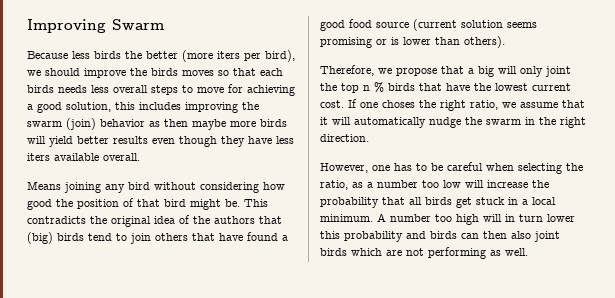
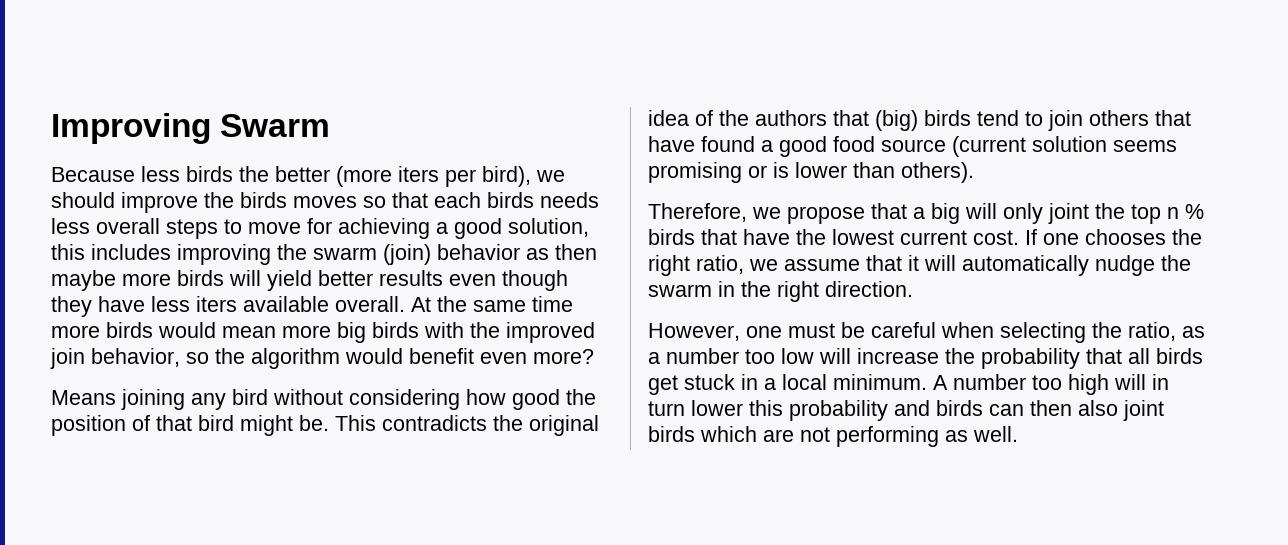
(140, 157) none -> [411,296,573,312] [51,322,595,343] [50,348,594,369] At the same time more birds would mean more big birds with the improved join behavior, so the algorithm would benefit even more?
[382,100,415,108] choses -> [1085,229,1166,245] chooses
[394,163,427,171] has to -> [788,323,835,338] must

